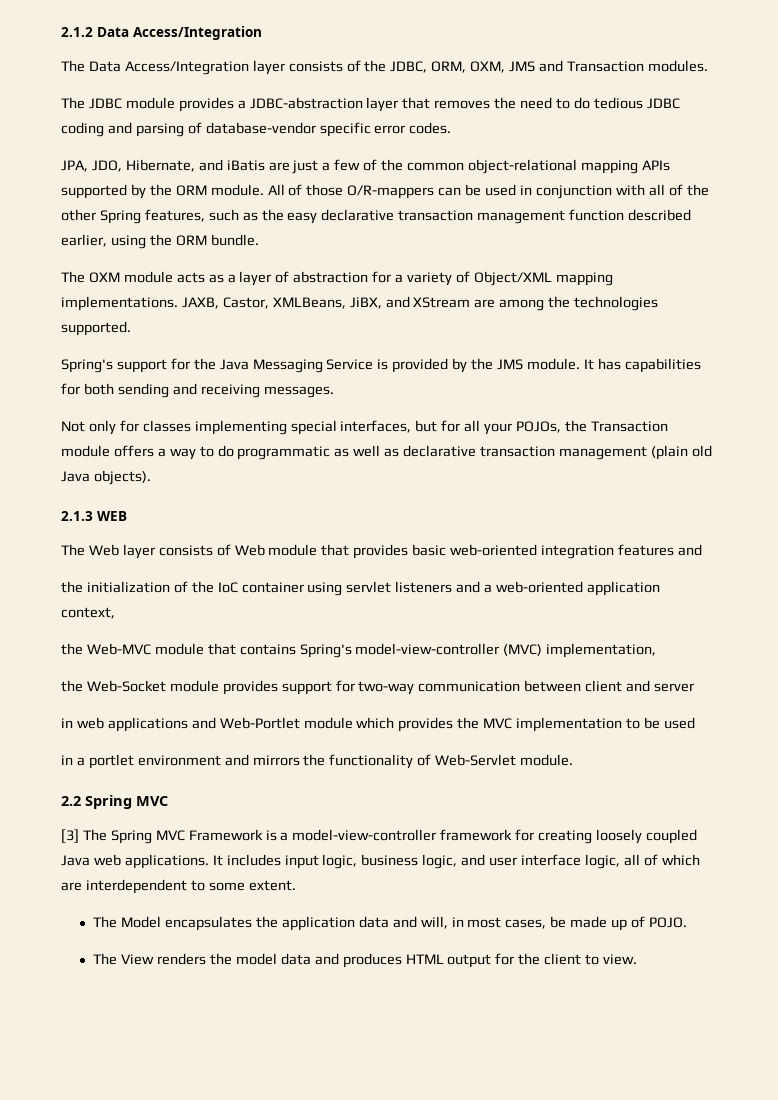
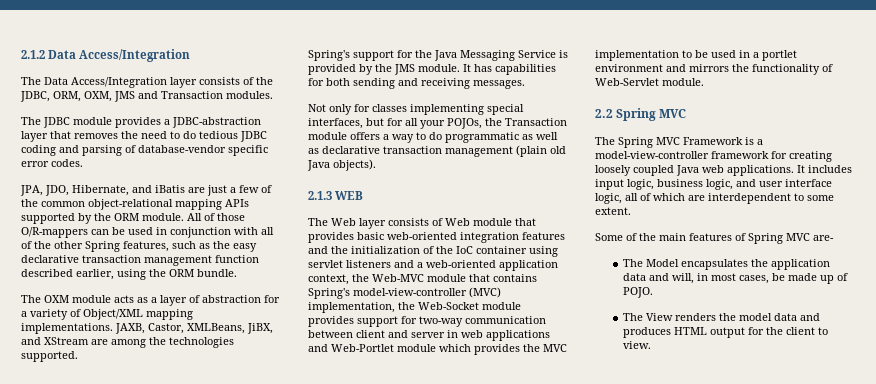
(702, 550) // -> (328, 250) none
(115, 613) // -> (349, 279) none
(657, 650) // -> (395, 307) none
(695, 687) // -> (445, 335) none
(695, 723) // -> (736, 54) none
[61,829,79,843] [3] -> (687, 113) none
(296, 885) none -> [595,233,834,244] // Some of the main features of Spring MVC are-

